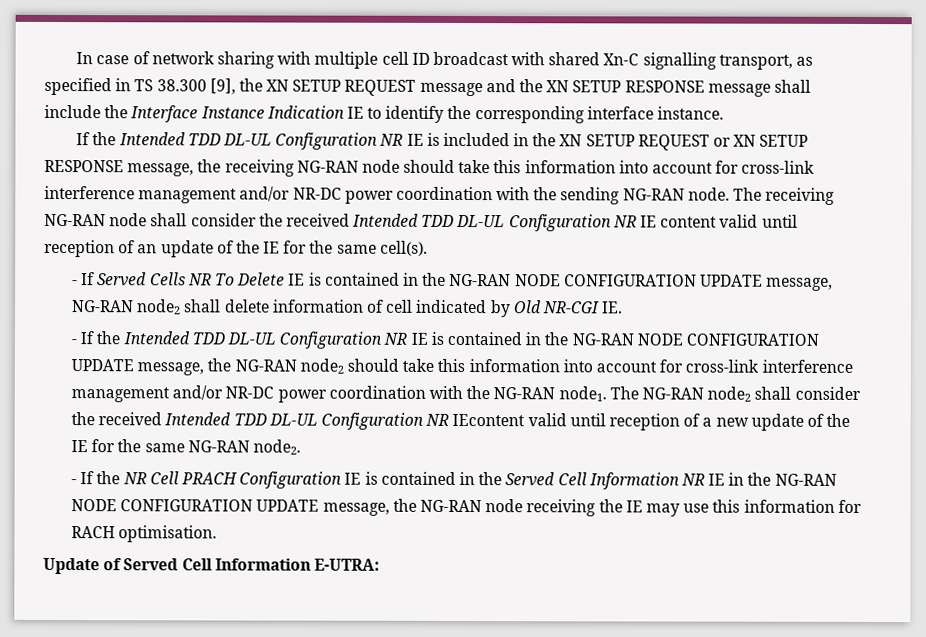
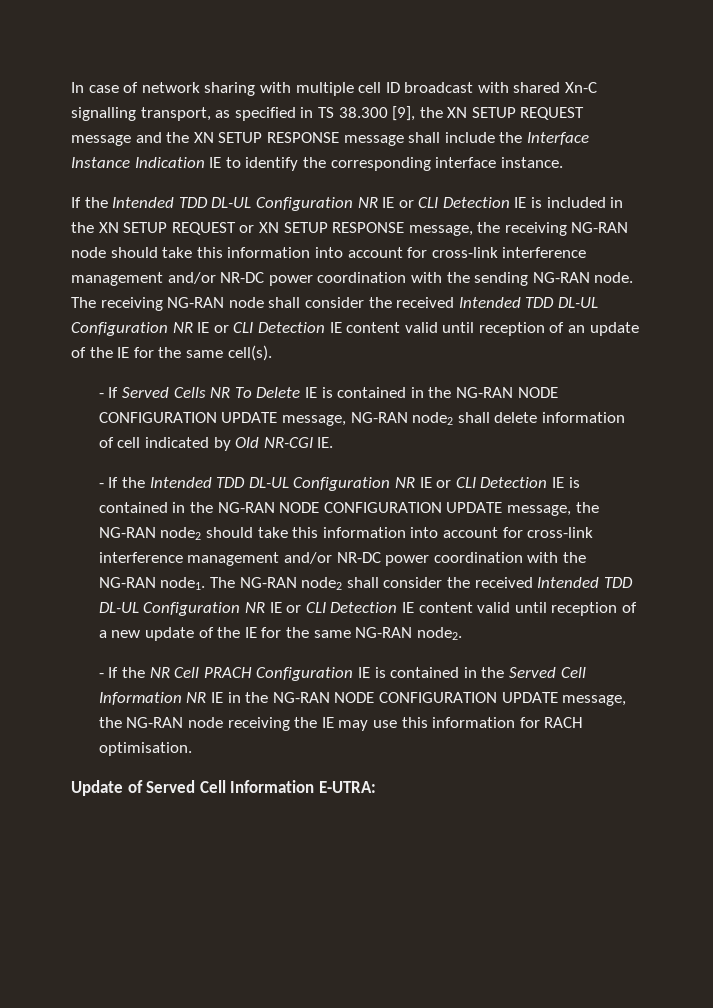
(424, 139) none -> [398,197,527,208] or CLI Detection IE
(658, 221) none -> [213,322,342,333] or CLI Detection IE
(428, 338) none -> [436,477,564,488] or CLI Detection IE
[452,413,526,427] IEcontent -> [269,602,473,613] IE or CLI Detection IE content

